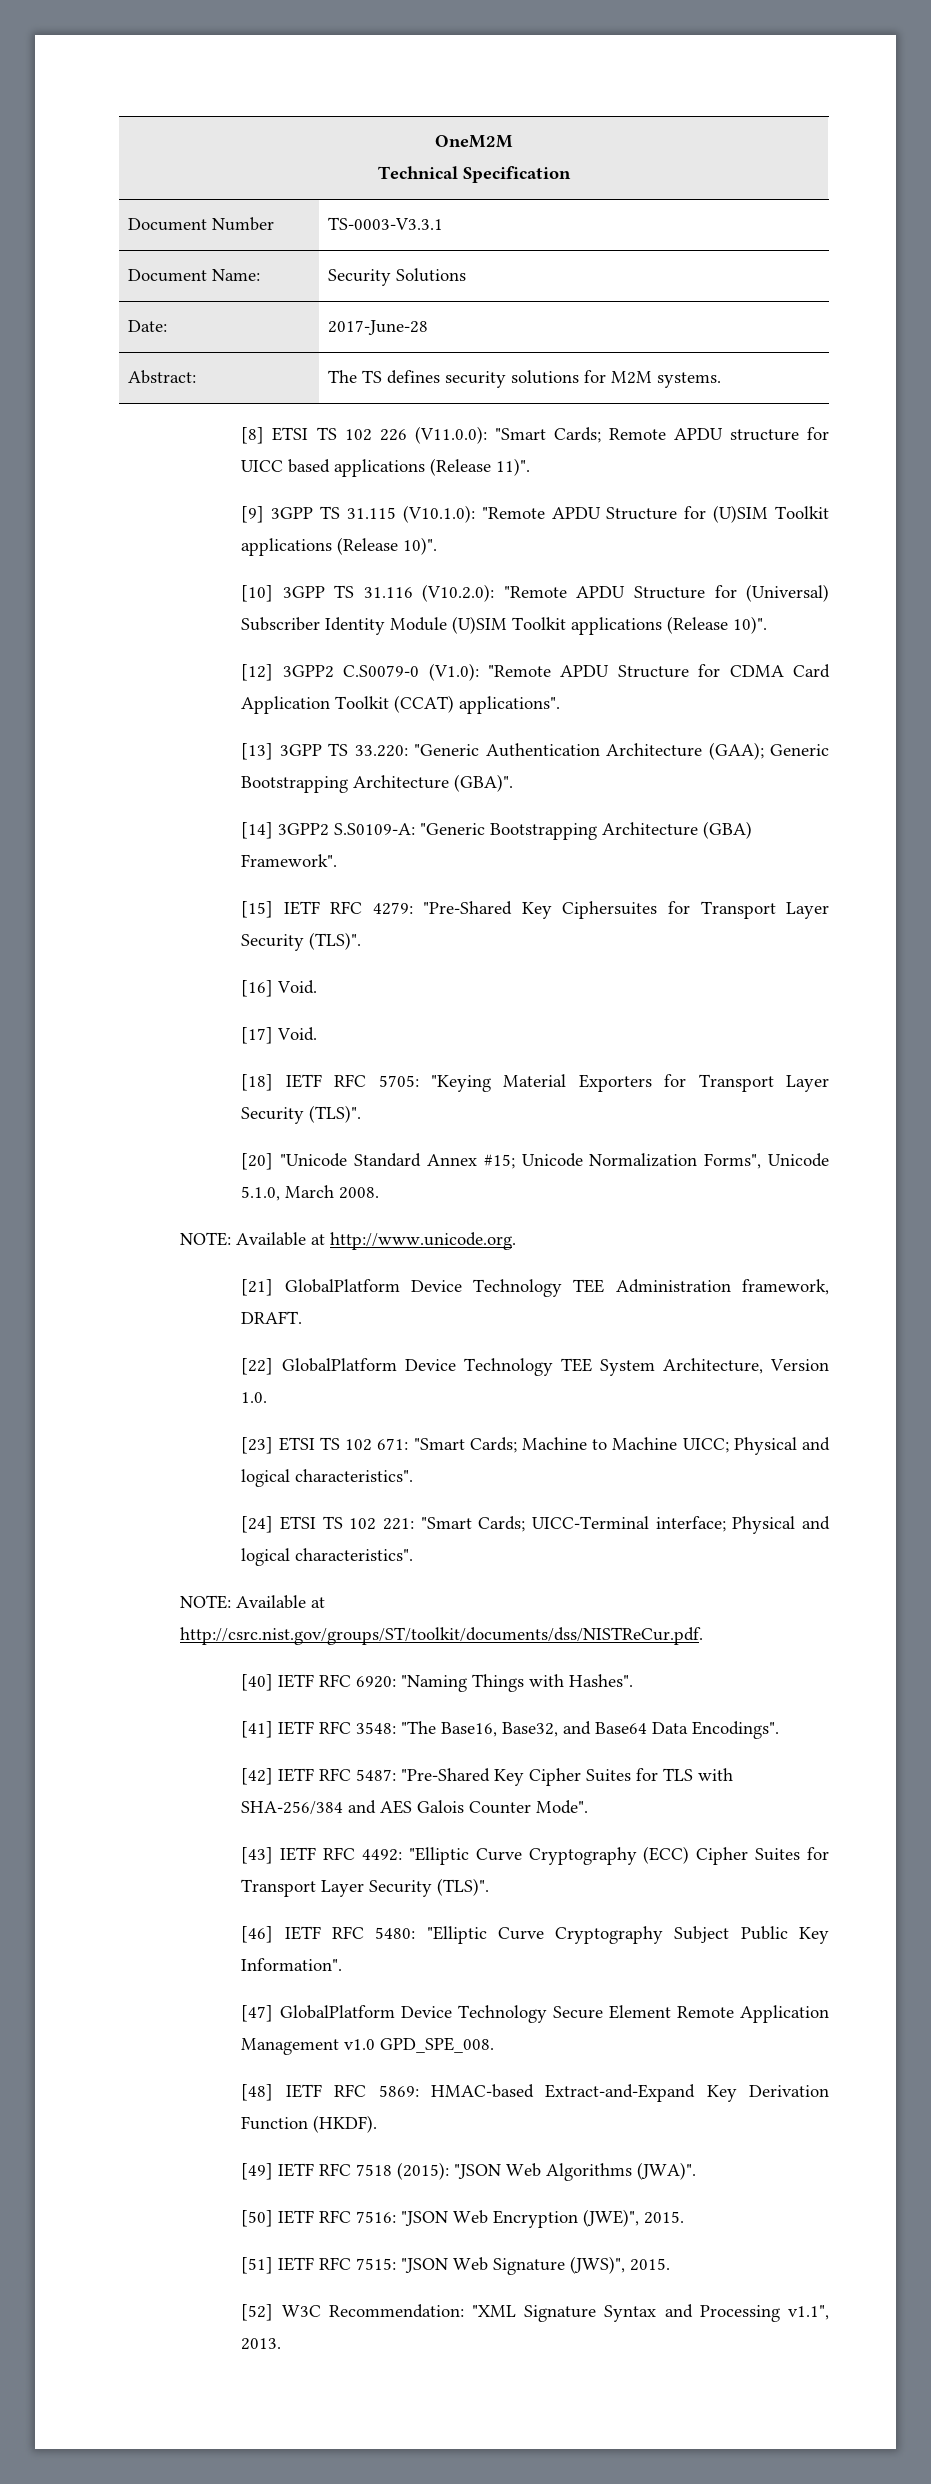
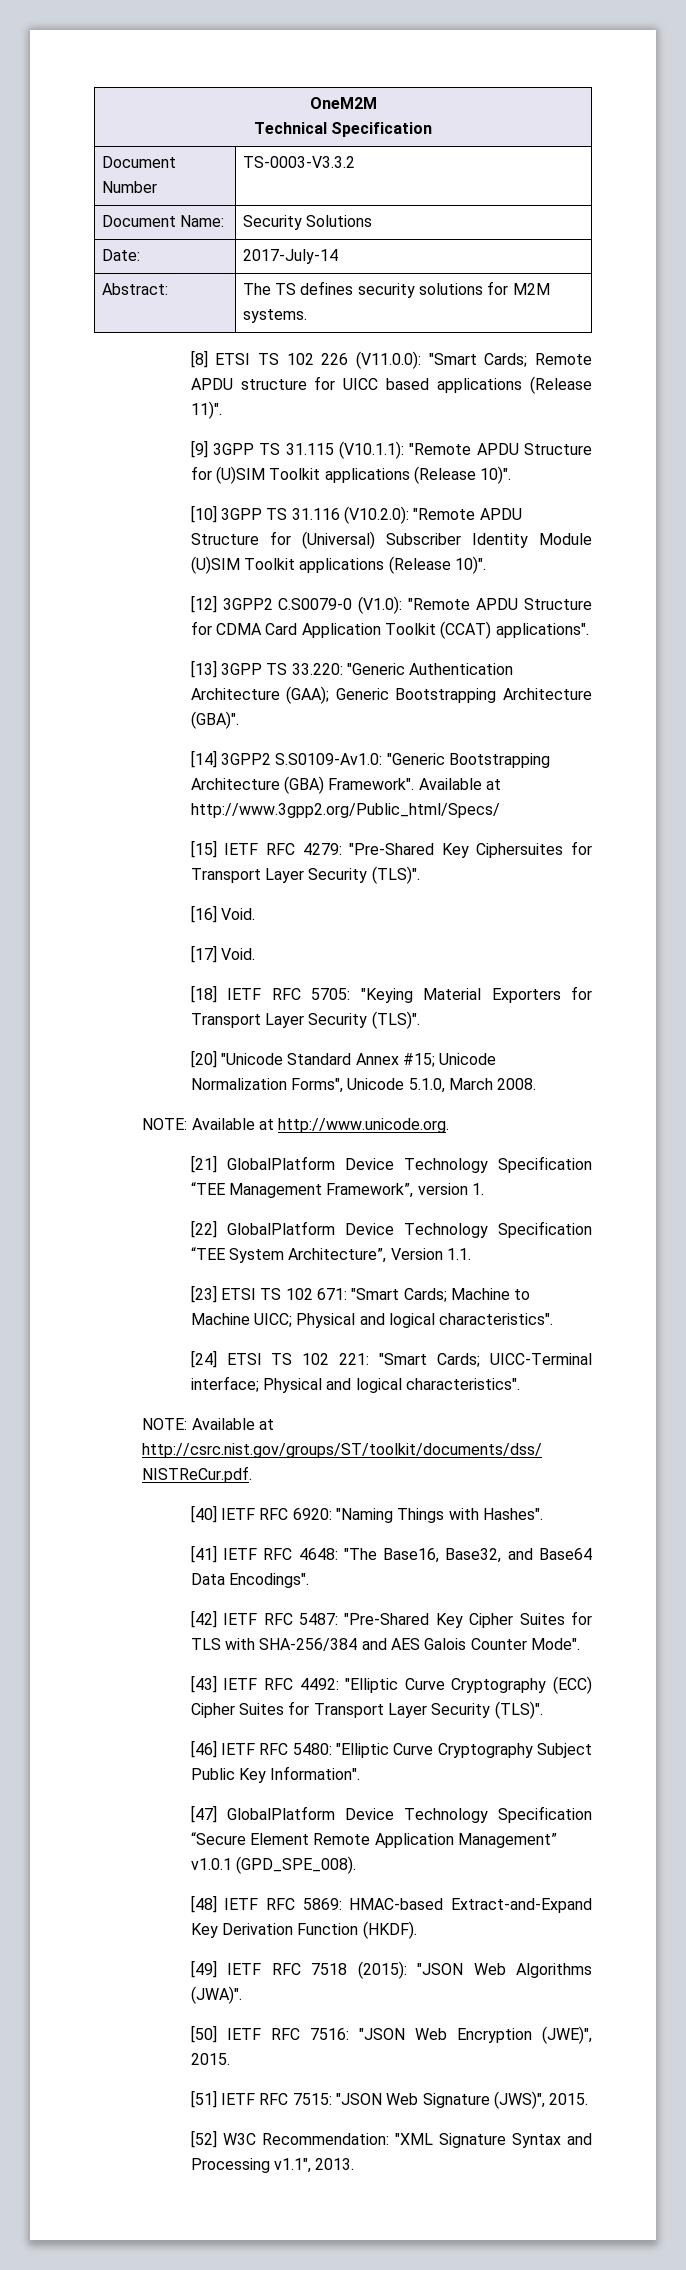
[328,217,444,230] TS-0003-V3.3.1 -> [242,156,355,168] TS-0003-V3.3.2
[328,320,429,335] 2017-June-28 -> [242,249,338,264] 2017-July-14
[402,505,475,523] (V10.1.0): -> [339,441,405,459] (V10.1.1):
[334,823,416,835] S.S0109-A: -> [275,753,383,765] S.S0109-Av1.0:
(338, 860) none -> [418,778,501,790] [190,803,500,818] Available at http://www.3gpp2.org/Public_html/Specs/
[573,1279,829,1295] [241,1311,303,1324] [241,1358,830,1376] [241,1392,268,1403] TEE Administration framework, DRAFT. // [22] GlobalPlatform Device Technology TEE System Architecture, Version 1.0. -> [498,1156,592,1173] [190,1182,484,1198] [190,1220,592,1238] [190,1247,471,1263] Specification “TEE Management Framework”, version 1. // [22] GlobalPlatform Device Technology Specification “TEE System Architecture”, Version 1.1.
[356,1722,397,1734] 3548: -> [298,1548,338,1560] 4648:
[552,2006,603,2019] Secure -> [498,1806,592,1823] [190,1832,246,1845] Specification “Secure
[241,2037,495,2055] Management v1.0 GPD_SPE_008. -> [457,1833,557,1848] [190,1856,356,1874] Management” v1.0.1 (GPD_SPE_008).

